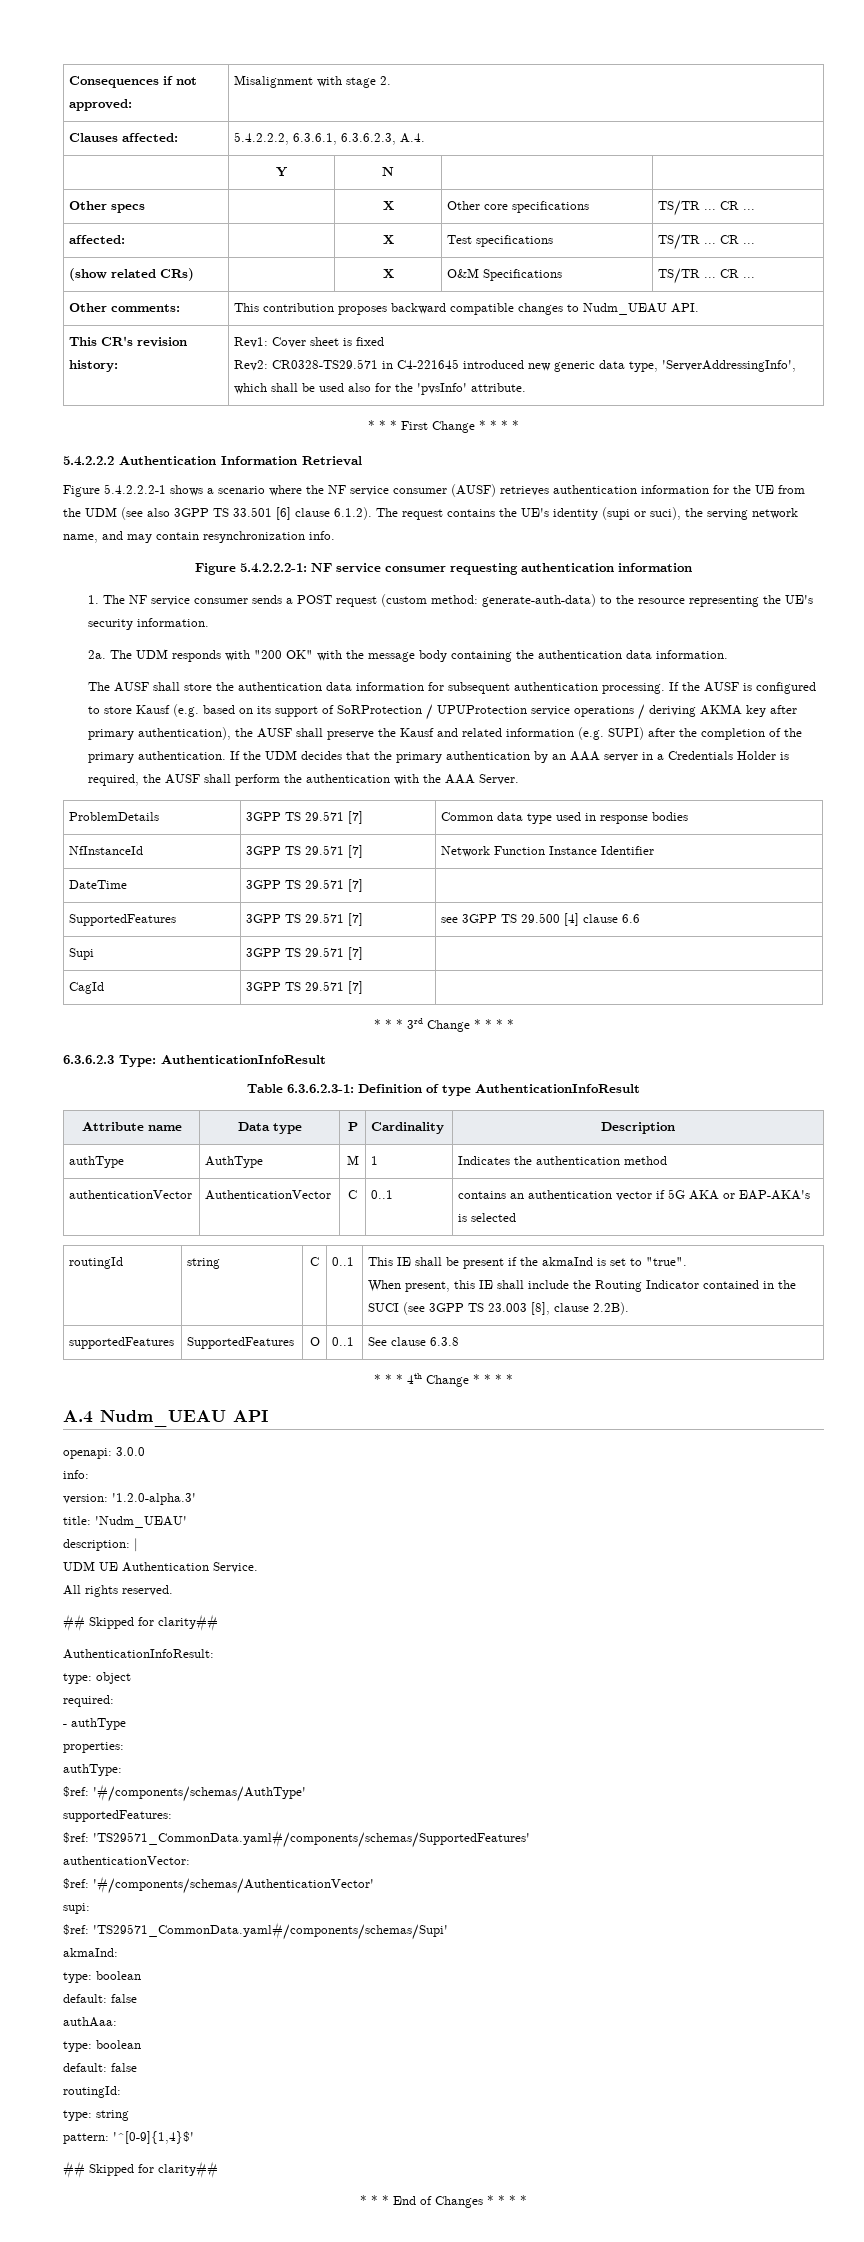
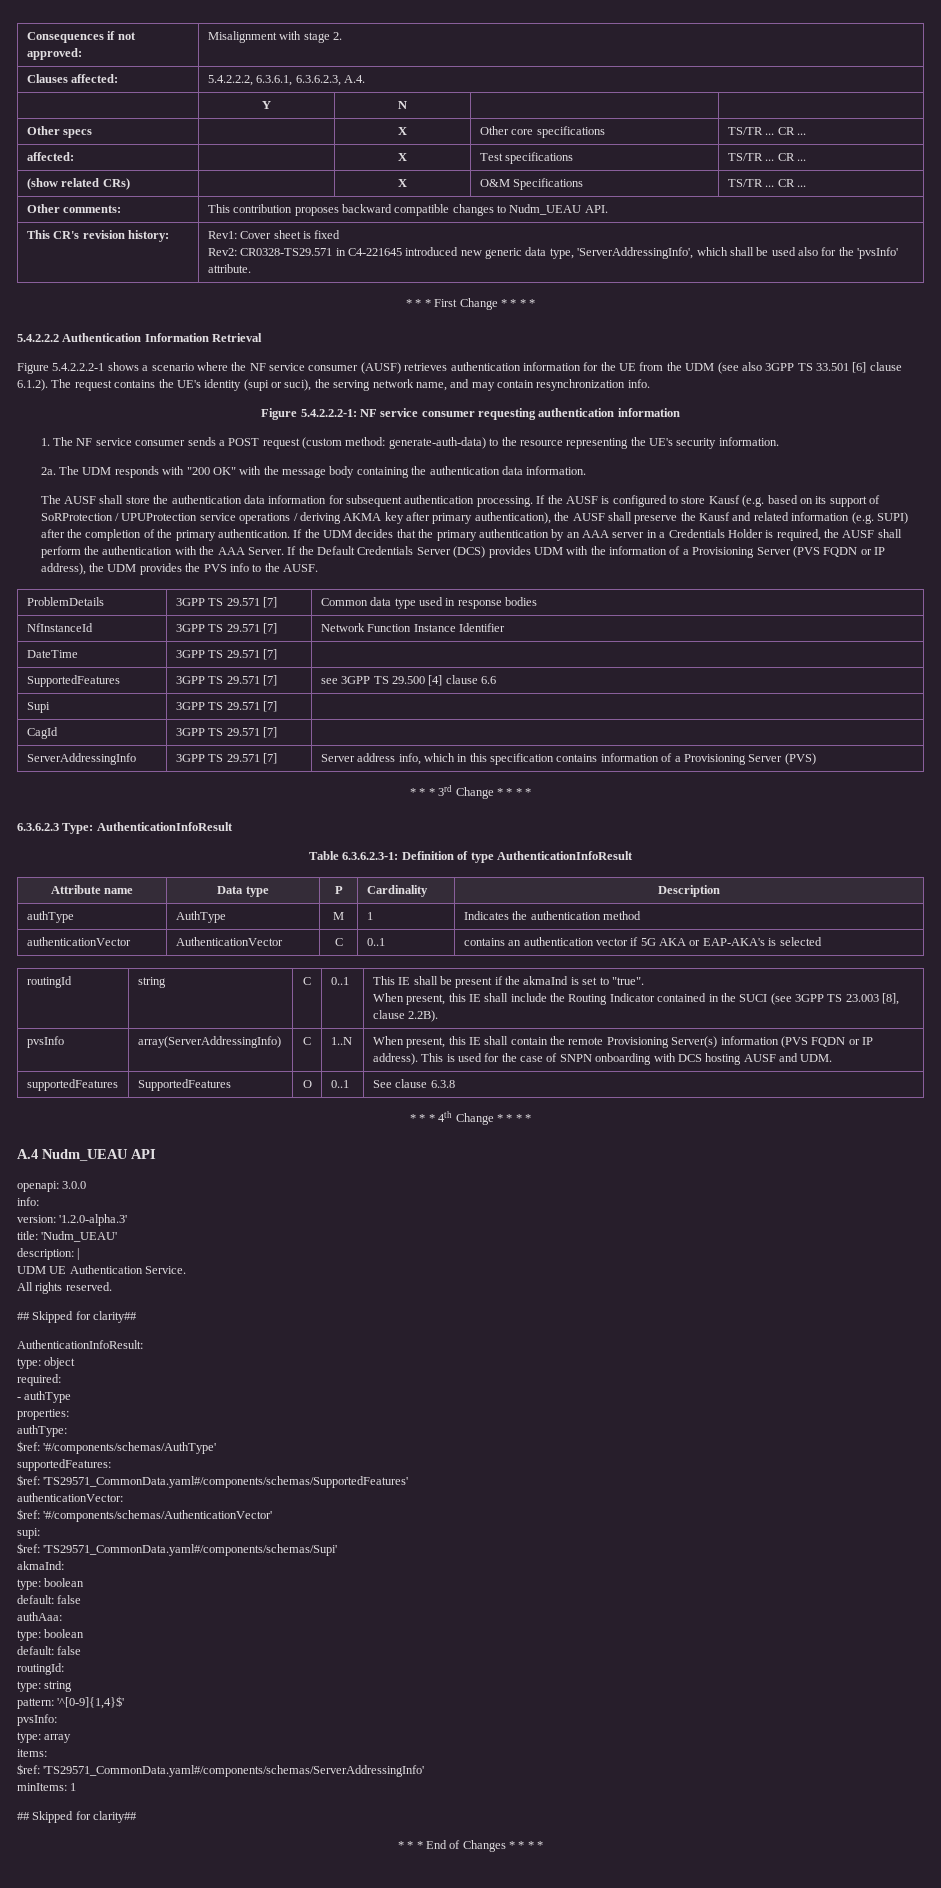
(520, 779) none -> [287,546,886,558] [40,563,319,575] If the Default Credentials Server (DCS) provides UDM with the information of a Provisioning Server (PVS FQDN or IP address), the UDM provides the PVS info to the AUSF.
(364, 987) none -> [26,753,136,765] [175,753,277,764] [320,753,816,765] // ServerAddressingInfo | 3GPP TS 29.571 [7] | Server address info, which in this specification contains information of a Provisioning Server (PVS)
(630, 1308) none -> [26,1036,64,1048] [137,1036,281,1048] [303,1037,311,1045] [330,1037,352,1045] [372,1036,874,1048] [372,1053,833,1065] // pvsInfo | array(ServerAddressingInfo) | C | 1..N | When present, this IE shall contain the remote Provisioning Server(s) information (PVS FQDN or IP address). This is used for the case of SNPN onboarding with DCS hosting AUSF and UDM.
(194, 2137) none -> [17,1714,57,1726] [17,1732,72,1743] [17,1749,47,1757] [17,1764,425,1777] [17,1783,77,1791] // pvsInfo: // type: array // items: // $ref: 'TS29571_CommonData.yaml#/components/schemas/ServerAddressingInfo' // minItems: 1

